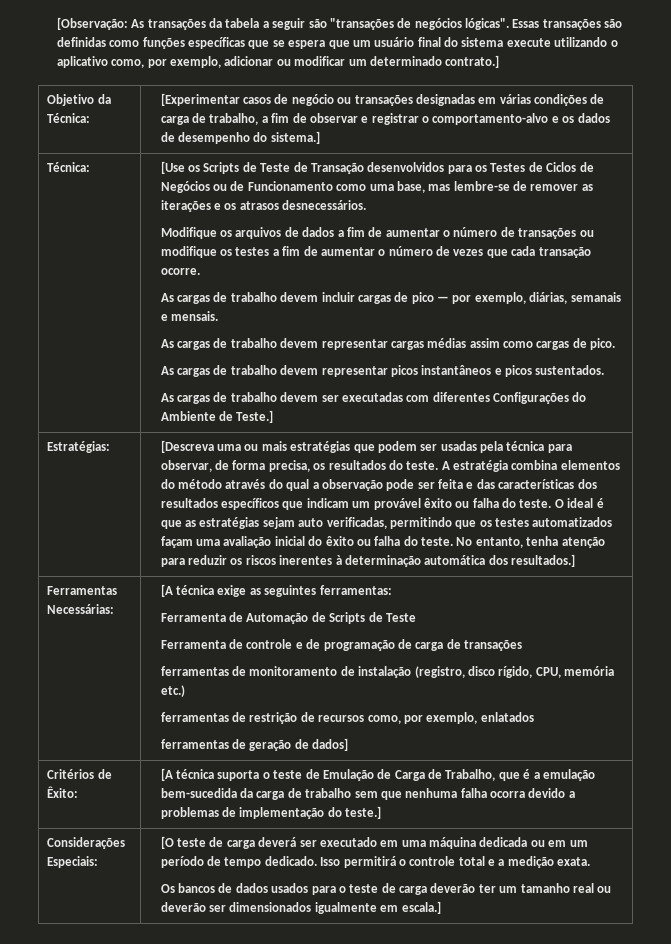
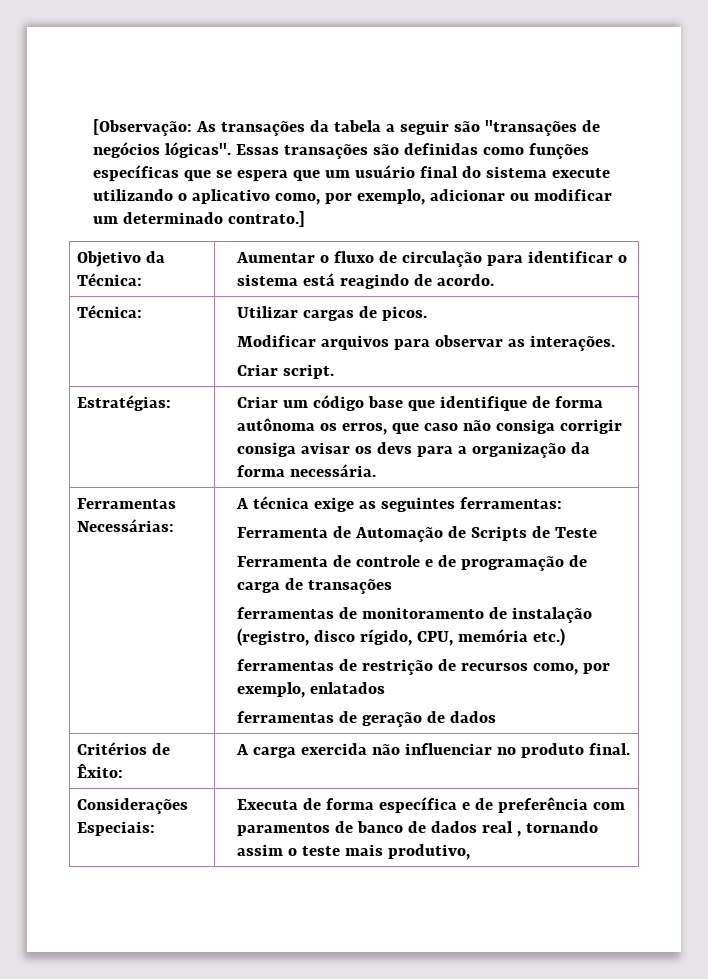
[160,93,605,106] [160,113,610,125] [160,131,320,144] [47,162,91,172] [160,161,594,174] [160,181,593,193] [160,200,367,212] [160,227,594,239] [160,246,591,258] [160,268,200,275] [160,292,621,304] [160,311,219,321] [160,338,616,350] [160,365,605,377] [160,392,587,404] [160,410,274,423] [47,441,111,453] [160,440,572,453] [160,460,620,472] [160,479,597,491] [160,498,604,510] [160,517,613,529] [160,536,605,548] [160,554,576,567] [Experimentar casos de negócio ou transações designadas em várias condições de carga de trabalho, a fim de observar e registrar o comportamento-alvo e os dados de desempenho do sistema.] // Técnica: | [Use os Scripts de Teste de Transação desenvolvidos para os Testes de Ciclos de Negócios ou de Funcionamento como uma base, mas lembre-se de remover as iterações e os atrasos desnecessários. // Modifique os arquivos de dados a fim de aumentar o número de transações ou modifique os testes a fim de aumentar o número de vezes que cada transação ocorre. // As cargas de trabalho devem incluir cargas de pico — por exemplo, diárias, semanais e mensais. // As cargas de trabalho devem representar cargas médias assim como cargas de pico. // As cargas de trabalho devem representar picos instantâneos e picos sustentados. // As cargas de trabalho devem ser executadas com diferentes Configurações do Ambiente de Teste.] // Estratégias: | [Descreva uma ou mais estratégias que podem ser usadas pela técnica para observar, de forma precisa, os resultados do teste. A estratégia combina elementos do método através do qual a observação pode ser feita e das características dos resultados específicos que indicam um provável êxito ou falha do teste. O ideal é que as estratégias sejam auto verificadas, permitindo que os testes automatizados façam uma avaliação inicial do êxito ou falha do teste. No entanto, tenha atenção para reduzir os riscos inerentes à determinação automática dos resultados.] -> [235,251,627,267] [236,273,494,289] [77,305,143,318] [236,306,427,321] [236,335,615,351] [236,364,334,379] [77,395,172,411] [236,395,603,411] [236,418,622,435] [236,442,590,458] [236,464,376,477] Aumentar o fluxo de circulação para identificar o sistema está reagindo de acordo. // Técnica: | Utilizar cargas de picos. // Modificar arquivos para observar as interações. // Criar script. // Estratégias: | Criar um código base que identifique de forma autônoma os erros, que caso não consiga corrigir consiga avisar os devs para a organização da forma necessária.
[160,584,173,597] [A -> [235,498,249,509] A
[312,738,349,751] dados] -> [449,711,496,723] dados
[160,768,595,781] [160,788,575,800] [160,806,382,819] [47,837,126,849] [47,856,99,868] [160,836,588,849] [160,856,591,868] [160,883,612,895] [160,901,441,914] [A técnica suporta o teste de Emulação de Carga de Trabalho, que é a emulação bem-sucedida da carga de trabalho sem que nenhuma falha ocorra devido a problemas de implementação do teste.] // Considerações Especiais: | [O teste de carga deverá ser executado em uma máquina dedicada ou em um período de tempo dedicado. Isso permitirá o controle total e a medição exata. // Os bancos de dados usados para o teste de carga deverão ter um tamanho real ou deverão ser dimensionados igualmente em escala.] -> [235,743,630,758] [77,798,189,814] [77,821,156,836] [236,797,625,813] [236,821,598,837] [236,844,470,860] A carga exercida não influenciar no produto final. // Considerações Especiais: | Executa de forma específica e de preferência com paramentos de banco de dados real , tornando assim o teste mais produtivo,

